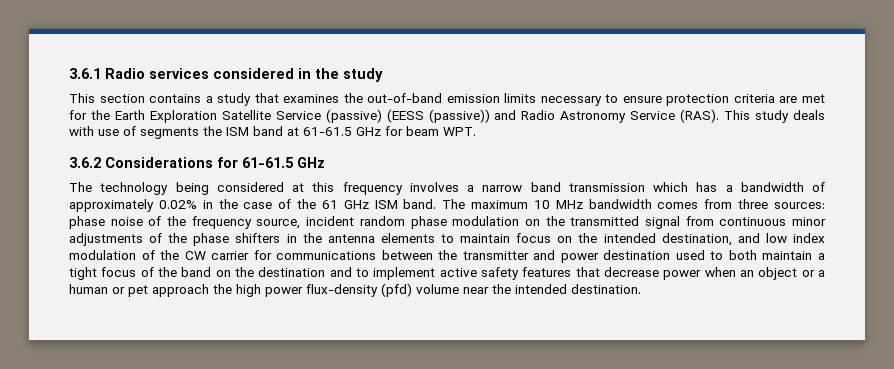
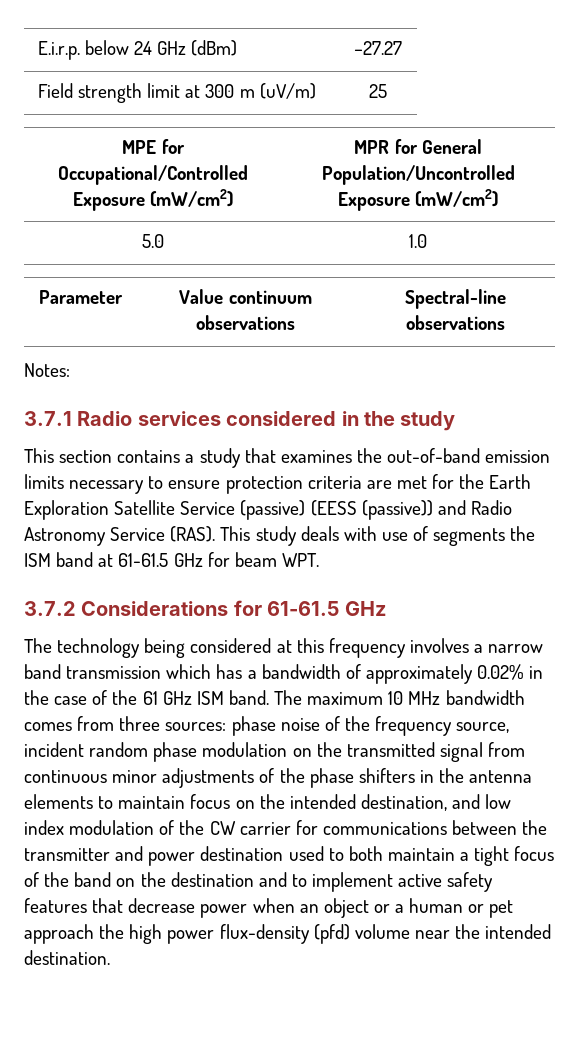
[69,68,101,79] 3.6.1 -> [37,40,238,60] [354,41,403,55] [37,83,316,103] [369,84,387,98] [122,139,185,154] [58,165,248,185] [72,189,234,211] [354,139,482,154] [321,165,515,185] [337,189,499,211] [142,234,164,248] [409,234,427,248] [38,290,123,304] [179,289,312,304] [196,315,295,330] [404,289,506,309] [405,315,505,330] [24,363,70,377] [24,411,72,426] E.i.r.p. below 24 GHz (dBm) | –27.27 // Field strength limit at 300 m (uV/m) | 25 // MPE for Occupational/Controlled Exposure (mW/cm2) | MPR for General Population/Uncontrolled Exposure (mW/cm2) // 5.0 | 1.0 // Parameter | Value continuum observations | Spectral-line observations // Notes: // 3.7.1
[69,157,101,168] 3.6.2 -> [24,601,76,616] 3.7.2

